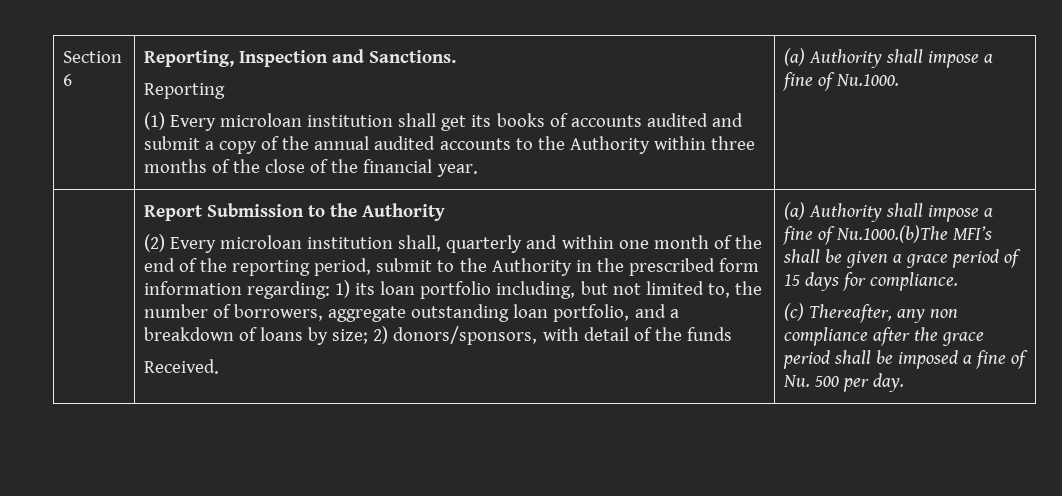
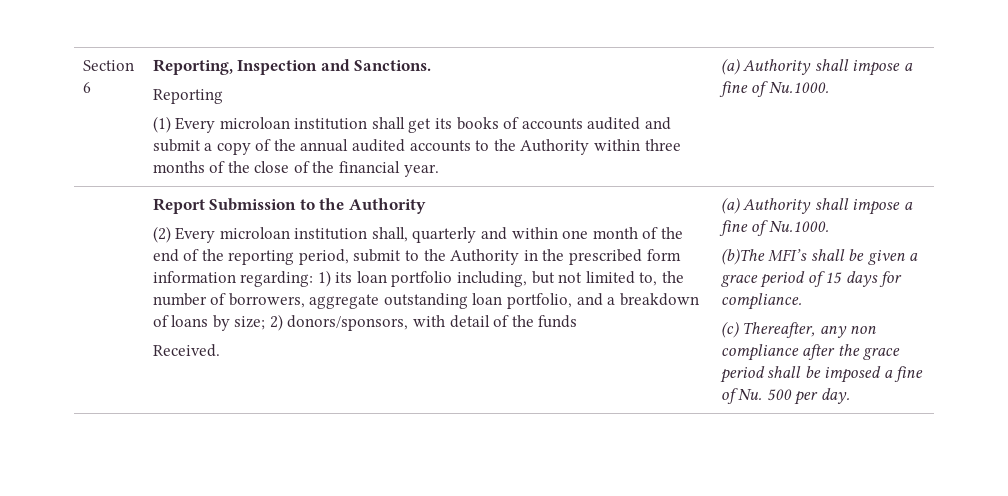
[835,225,948,243] Nu.1000.(b)The -> [768,221,829,232] [720,248,765,265] Nu.1000. // (b)The

